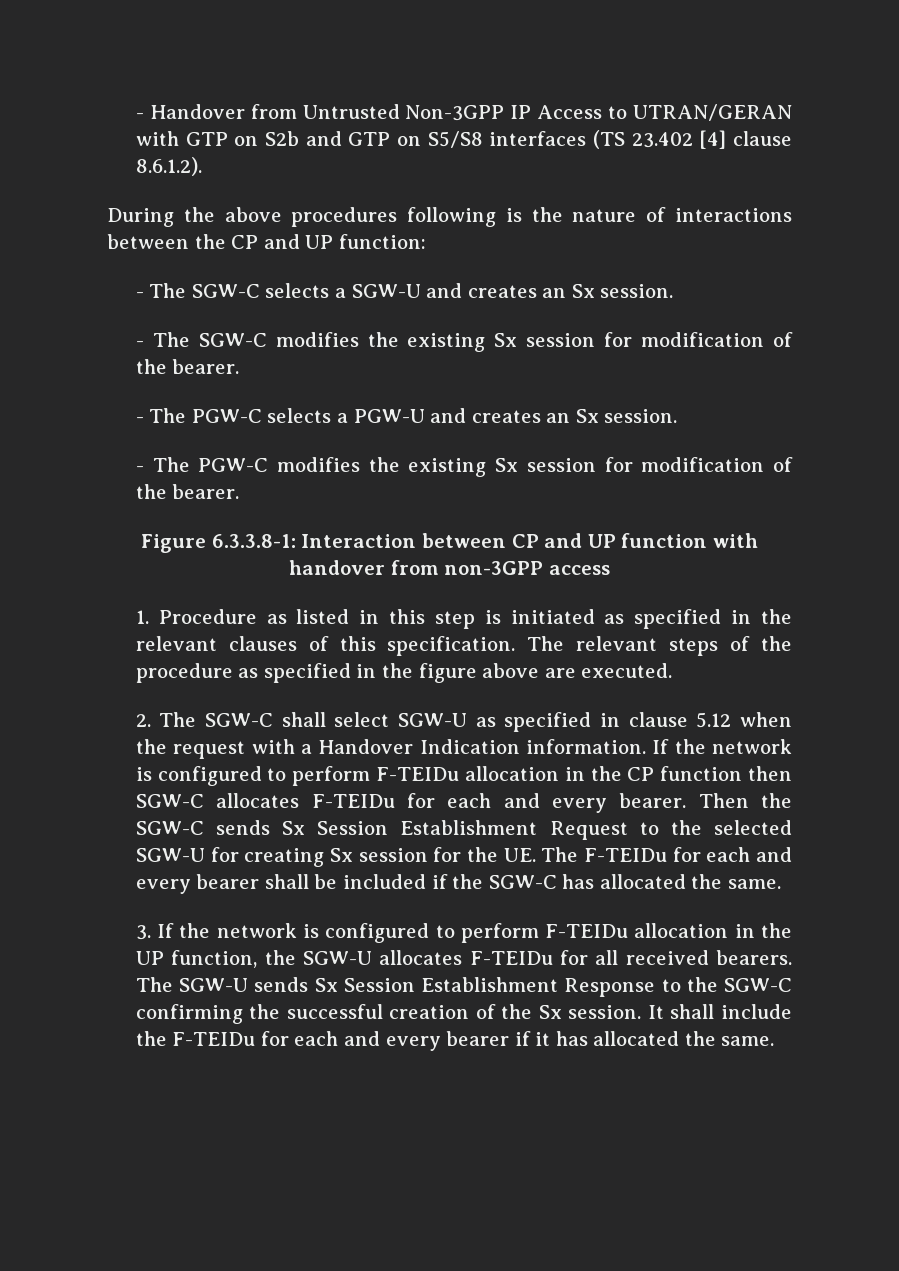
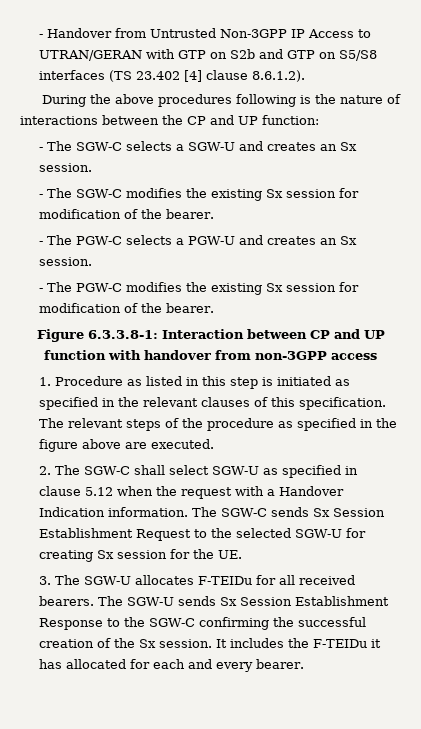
[652,739,792,754] [135,766,792,786] [135,793,792,813] If the network is configured to perform F-TEIDu allocation in the CP function then SGW-C allocates F-TEIDu for each and every bearer. Then the -> [191,507,217,517] The
[541,847,792,862] [135,874,781,894] [135,923,792,943] [135,950,296,968] The F-TEIDu for each and every bearer shall be included if the SGW-C has allocated the same. // 3. If the network is configured to perform F-TEIDu allocation in the UP function, the -> [38,575,80,585] // 3. The
[670,1004,792,1019] [135,1031,775,1051] shall include the F-TEIDu for each and every bearer if it has allocated the same. -> [229,638,381,648] [38,659,304,672] includes the F-TEIDu it has allocated for each and every bearer.

